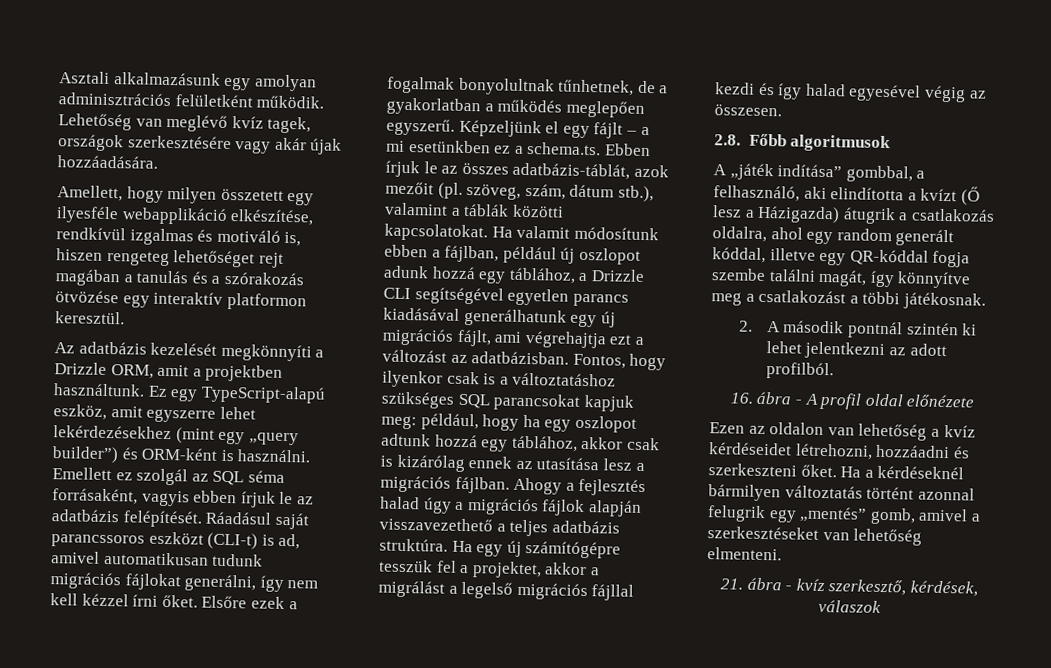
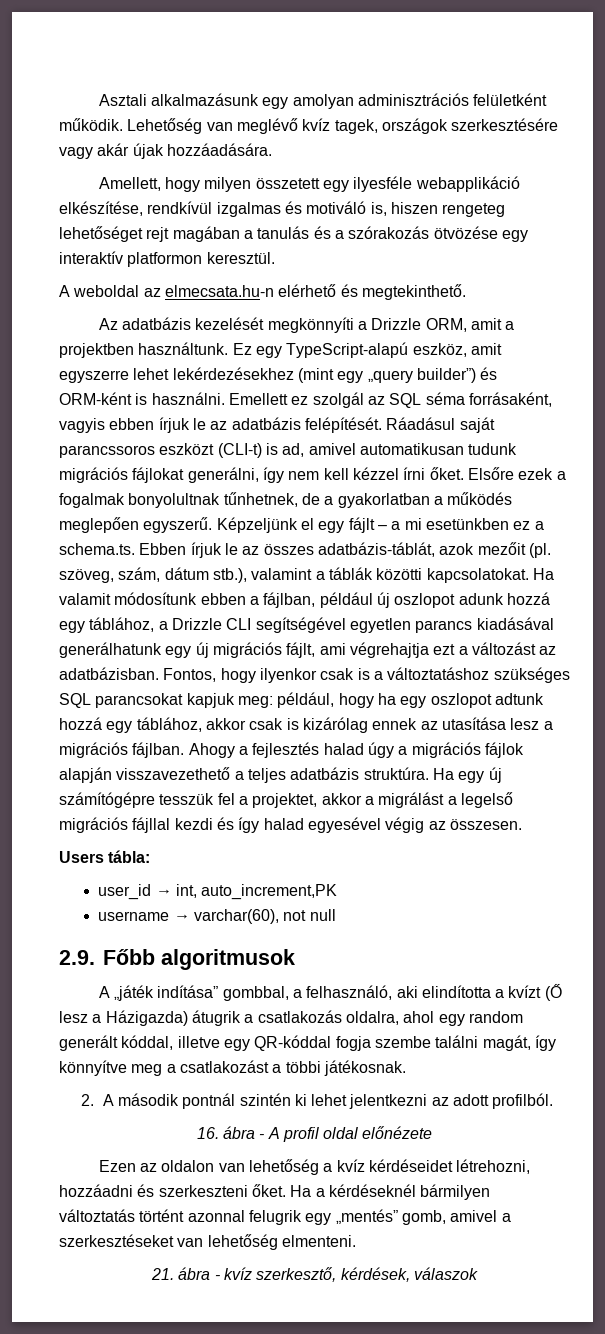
(125, 318) none -> [59,284,466,300] // A weboldal az elmecsata.hu-n elérhető és megtekinthető.
[714,134,741,146] 2.8. -> [59,850,151,863] [98,884,338,900] [98,909,336,924] [59,950,95,965] Users tábla: // user_id → int, auto_increment,PK // username → varchar(60), not null // 2.9.

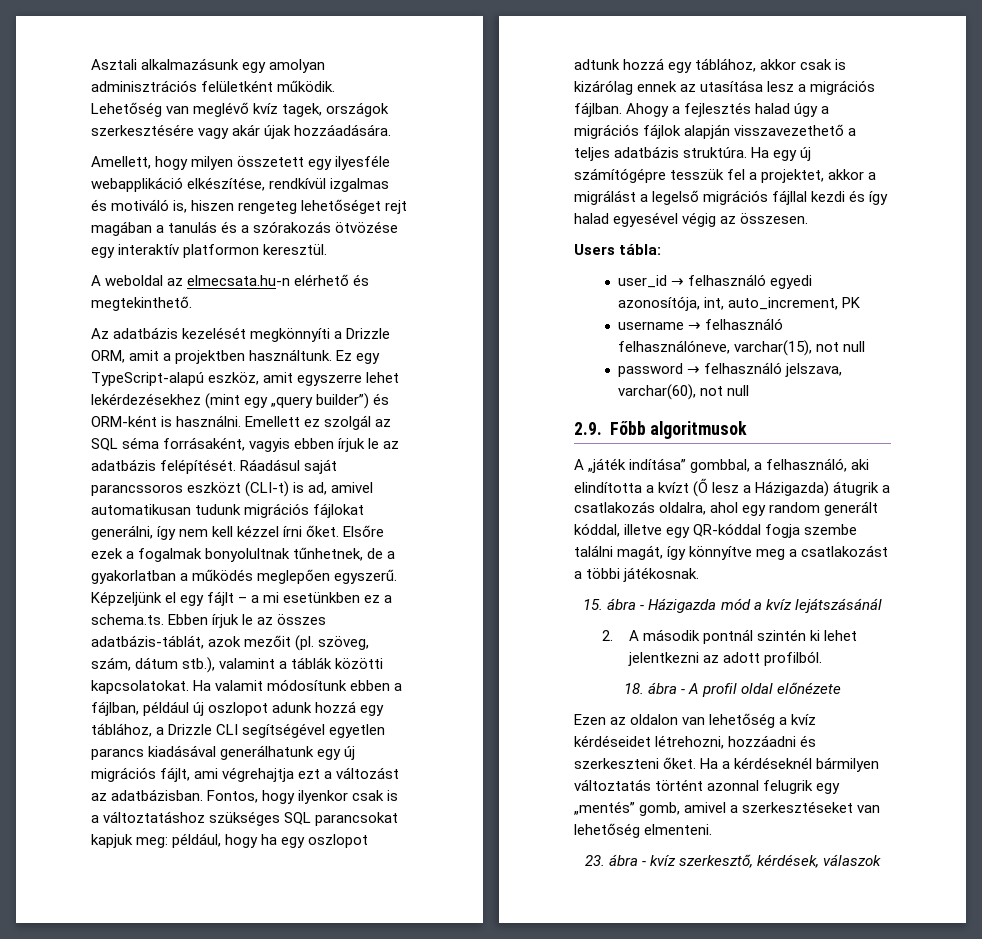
[176,884,338,900] [98,911,190,921] int, auto_increment,PK // username → -> [688,274,813,289] [618,296,861,311] [618,318,784,330] [618,340,866,356] [618,362,843,377] felhasználó egyedi azonosítója, int, auto_increment, PK // username → felhasználó felhasználóneve, varchar(15), not null // password → felhasználó jelszava,
(406, 1068) none -> [583,598,882,613] // 15. ábra - Házigazda mód a kvíz lejátszásánál
[196,1127,219,1139] 16. -> [623,683,644,694] 18.
[151,1268,175,1280] 21. -> [584,855,605,866] 23.

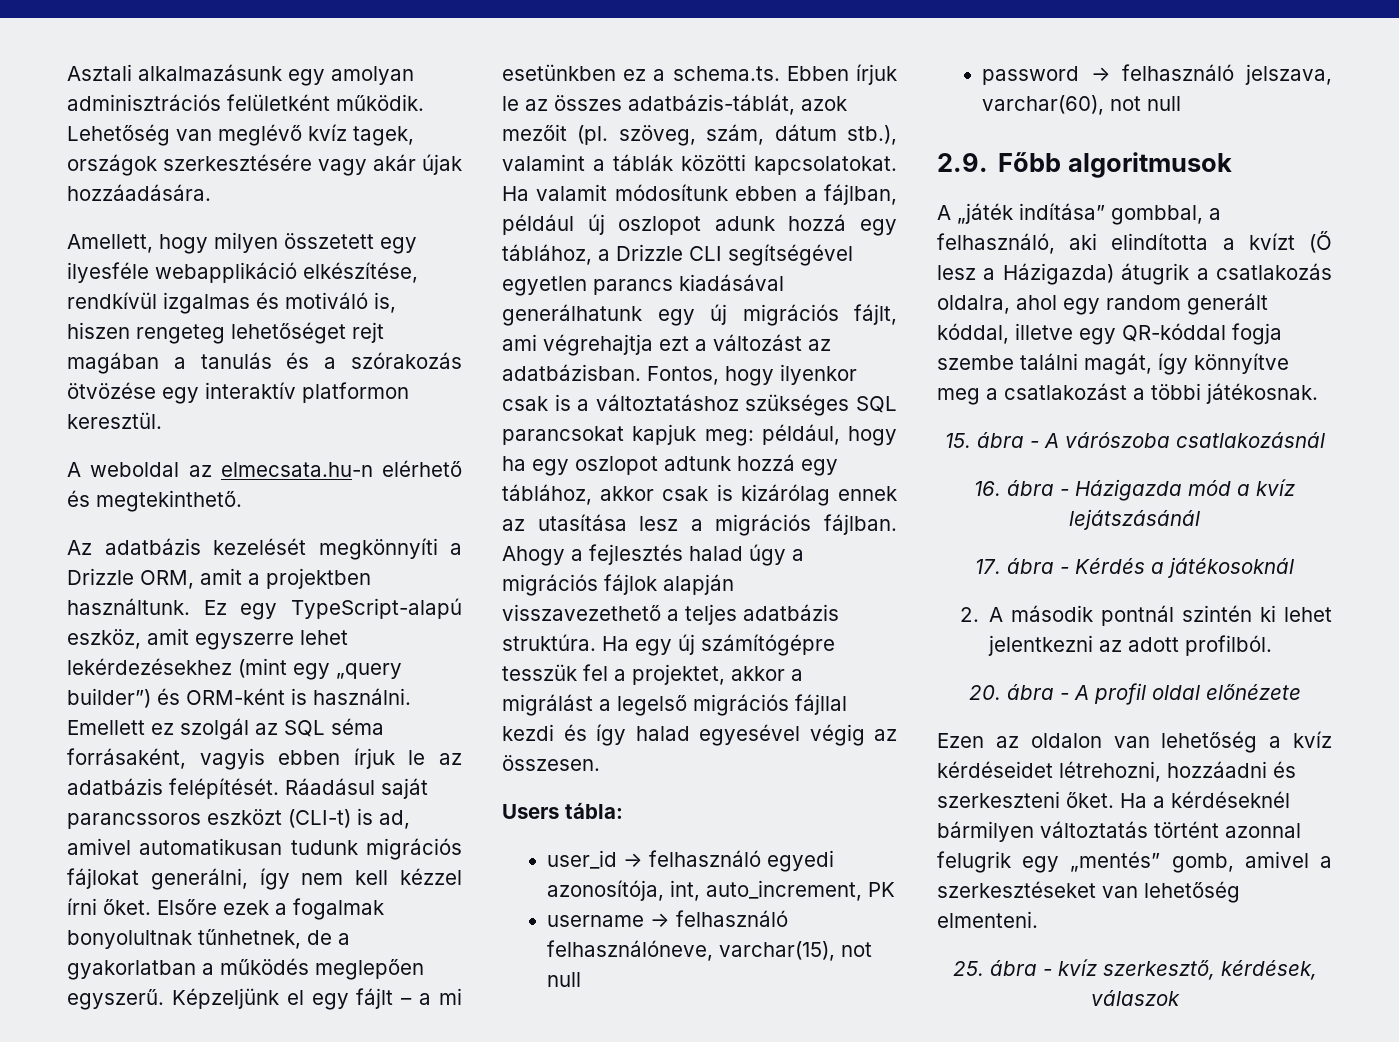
(645, 607) none -> [1043,432,1325,448] [974,480,1069,496] A várószoba csatlakozásnál // 16. ábra -
(882, 605) none -> [975,557,1294,578] // 17. ábra - Kérdés a játékosoknál
[623,683,644,694] 18. -> [968,685,1001,700] 20.
[584,855,605,866] 23. -> [952,961,984,976] 25.

